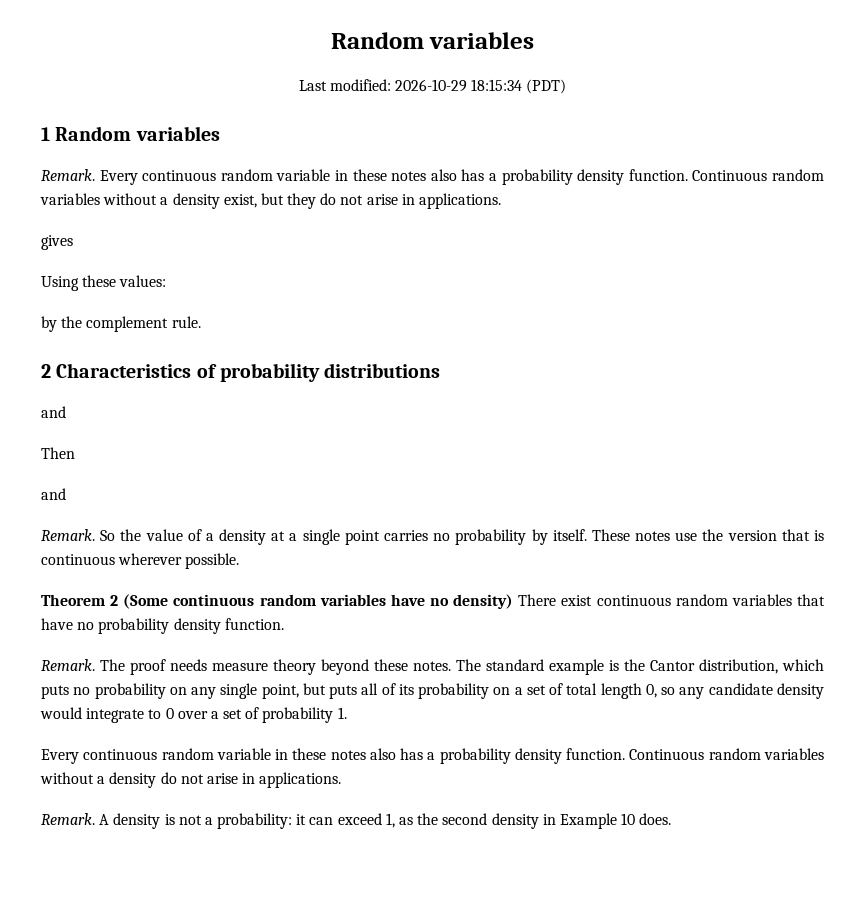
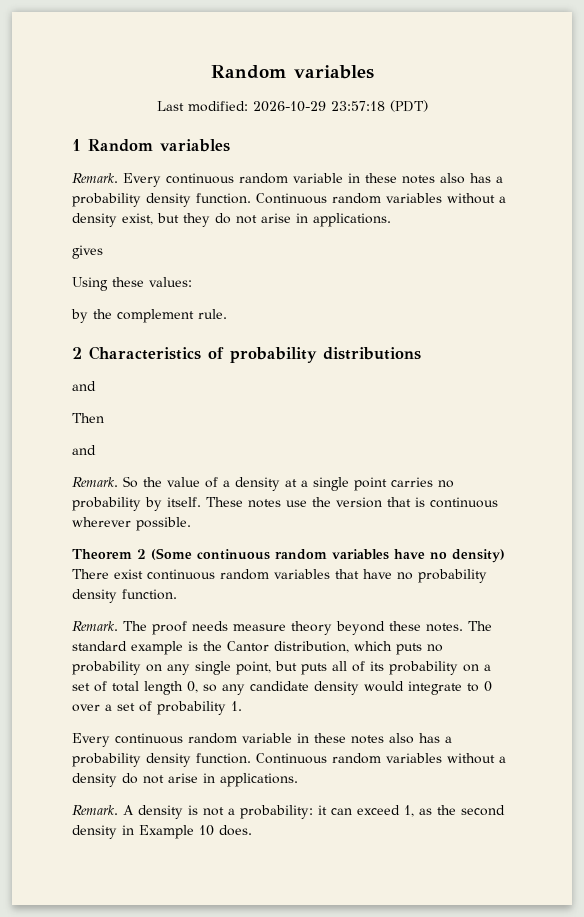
[471,79,523,91] 18:15:34 -> [330,101,385,111] 23:57:18

